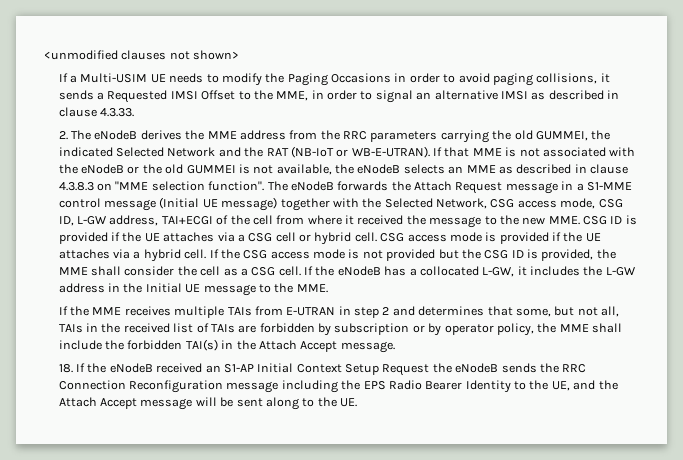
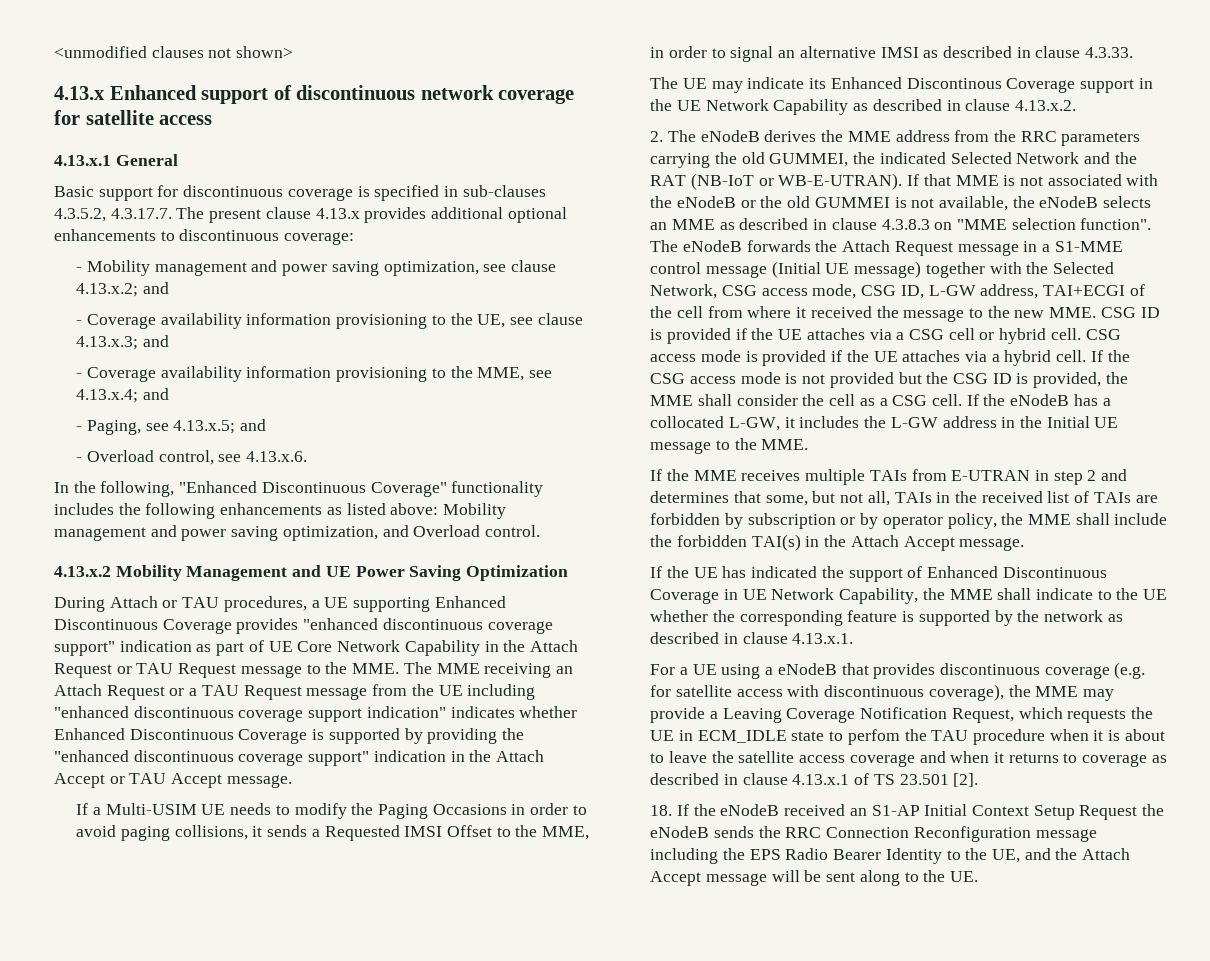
(240, 55) none -> [54,85,575,104] [54,110,213,125] [54,154,178,166] [54,185,546,201] [54,207,567,223] [54,229,355,245] [76,260,556,276] [76,282,169,297] [76,313,583,329] [76,335,169,350] [76,366,552,382] [76,388,169,403] [76,419,267,435] [76,450,308,465] [54,481,544,497] [54,503,507,519] [54,525,541,541] [54,565,569,581] [54,596,506,612] [54,618,553,634] [54,640,578,656] [54,662,573,678] [54,684,536,700] [54,706,578,722] [54,728,525,744] [54,750,545,766] [54,773,292,788] // 4.13.x Enhanced support of discontinuous network coverage for satellite access // 4.13.x.1 General // Basic support for discontinuous coverage is specified in sub-clauses 4.3.5.2, 4.3.17.7. The present clause 4.13.x provides additional optional enhancements to discontinuous coverage: // - Mobility management and power saving optimization, see clause 4.13.x.2; and // - Coverage availability information provisioning to the UE, see clause 4.13.x.3; and // - Coverage availability information provisioning to the MME, see 4.13.x.4; and // - Paging, see 4.13.x.5; and // - Overload control, see 4.13.x.6. // In the following, "Enhanced Discontinuous Coverage" functionality includes the following enhancements as listed above: Mobility management and power saving optimization, and Overload control. // 4.13.x.2 Mobility Management and UE Power Saving Optimization // During Attach or TAU procedures, a UE supporting Enhanced Discontinuous Coverage provides "enhanced discontinuous coverage support" indication as part of UE Core Network Capability in the Attach Request or TAU Request message to the MME. The MME receiving an Attach Request or a TAU Request message from the UE including "enhanced discontinuous coverage support indication" indicates whether Enhanced Discontinuous Coverage is supported by providing the "enhanced discontinuous coverage support" indication in the Attach Accept or TAU Accept message.
(135, 112) none -> [650,77,1153,93] [650,99,1076,115] // The UE may indicate its Enhanced Discontinous Coverage support in the UE Network Capability as described in clause 4.13.x.2.
(395, 347) none -> [650,566,1107,582] [650,588,1168,604] [650,610,1123,626] [650,632,854,644] [650,662,1146,679] [650,684,1114,701] [650,707,1153,723] [650,729,1165,745] [650,751,1167,767] [650,773,979,787] // If the UE has indicated the support of Enhanced Discontinuous Coverage in UE Network Capability, the MME shall indicate to the UE whether the corresponding feature is supported by the network as described in clause 4.13.x.1. // For a UE using a eNodeB that provides discontinuous coverage (e.g. for satellite access with discontinuous coverage), the MME may provide a Leaving Coverage Notification Request, which requests the UE in ECM_IDLE state to perfom the TAU procedure when it is about to leave the satellite access coverage and when it returns to coverage as described in clause 4.13.x.1 of TS 23.501 [2].

